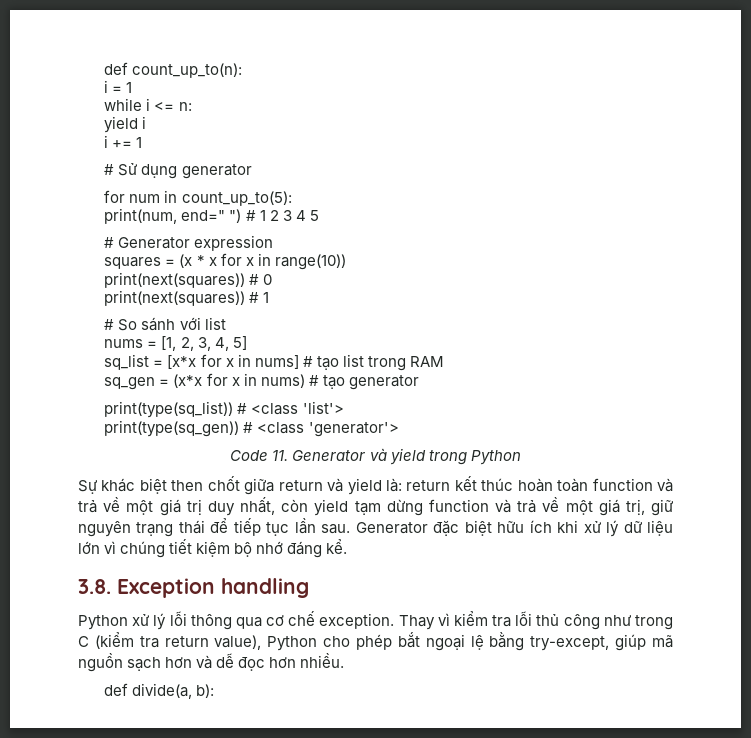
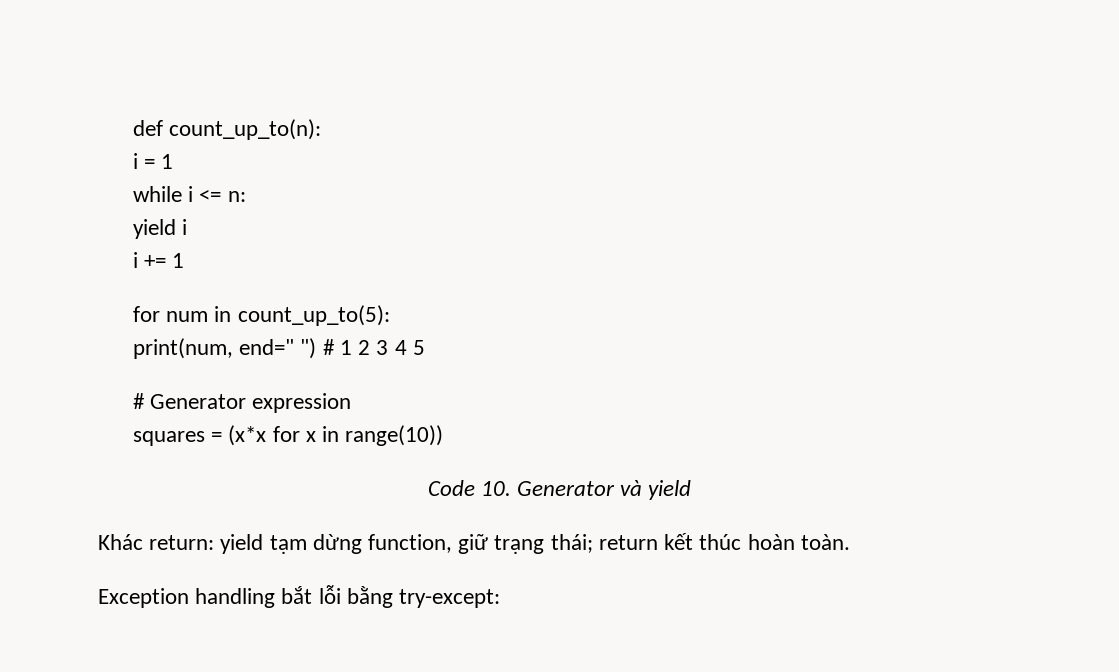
[104,163,252,179] // # Sử dụng generator -> (185, 260) none
[179,254,217,268] (x * x -> [228,425,267,446] (x*x
[104,272,273,288] [104,290,270,306] [104,317,226,331] [104,336,247,351] [104,354,444,371] [104,373,419,390] [104,401,344,418] [104,420,399,437] // print(next(squares)) # 0 // print(next(squares)) # 1 // # So sánh với list // nums = [1, 2, 3, 4, 5] // sq_list = [x*x for x in nums] # tạo list trong RAM // sq_gen = (x*x for x in nums) # tạo generator // print(type(sq_list)) # <class 'list'> // print(type(sq_gen)) # <class 'generator'> -> (444, 435) none
[272,450,289,461] 11. -> [480,481,511,496] 10.
[428,450,521,465] [78,476,673,495] [78,497,673,516] [78,518,674,537] [78,539,348,558] [78,578,309,598] [78,611,673,630] [78,632,674,651] [78,653,345,672] [104,683,215,699] trong Python // Sự khác biệt then chốt giữa return và yield là: return kết thúc hoàn toàn function và trả về một giá trị duy nhất, còn yield tạm dừng function và trả về một giá trị, giữ nguyên trạng thái để tiếp tục lần sau. Generator đặc biệt hữu ích khi xử lý dữ liệu lớn vì chúng tiết kiệm bộ nhớ đáng kể. // 3.8. Exception handling // Python xử lý lỗi thông qua cơ chế exception. Thay vì kiểm tra lỗi thủ công như trong C (kiểm tra return value), Python cho phép bắt ngoại lệ bằng try-except, giúp mã nguồn sạch hơn và dễ đọc hơn nhiều. // def divide(a, b): -> [98,533,850,554] [98,585,501,608] // Khác return: yield tạm dừng function, giữ trạng thái; return kết thúc hoàn toàn. // Exception handling bắt lỗi bằng try-except:

